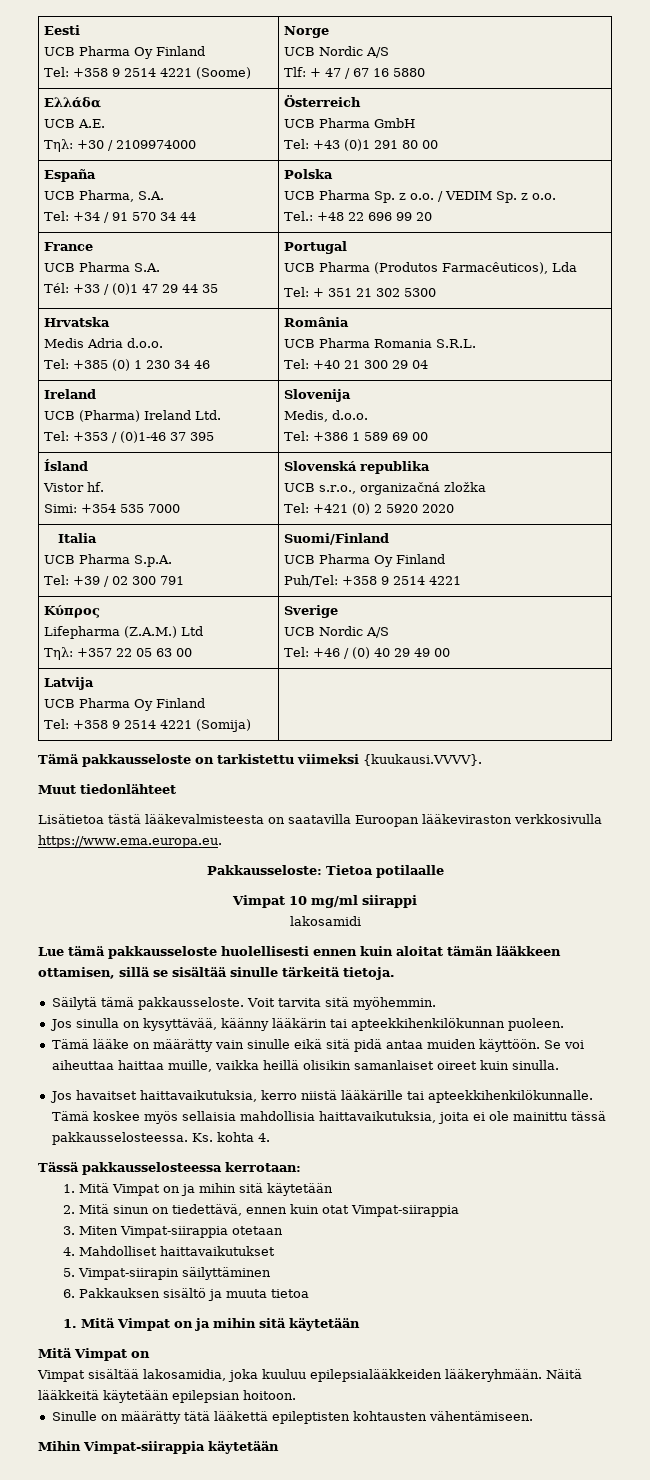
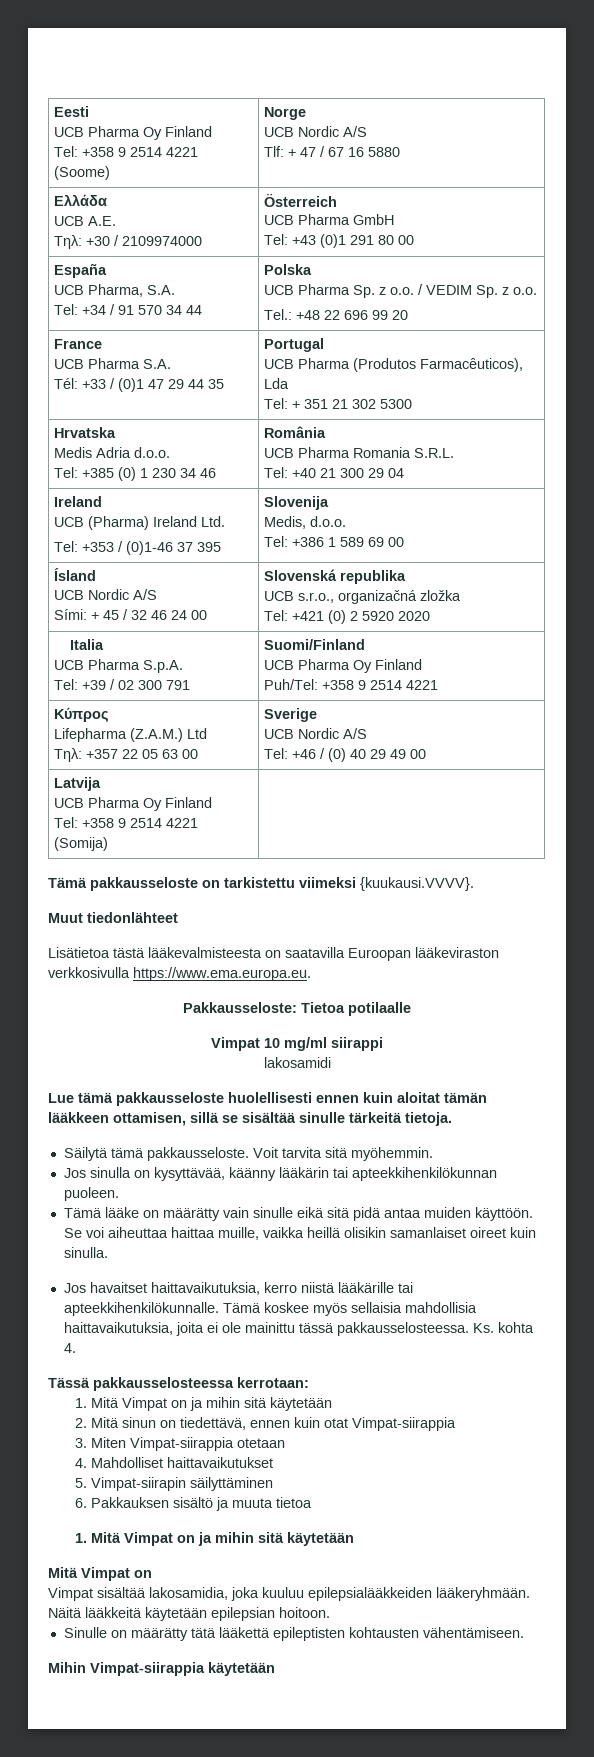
[42,482,104,492] [43,504,180,513] Vistor hf. // Simi: +354 535 7000 -> [53,589,157,600] [53,609,207,620] UCB Nordic A/S // Sími: + 45 / 32 46 24 00

